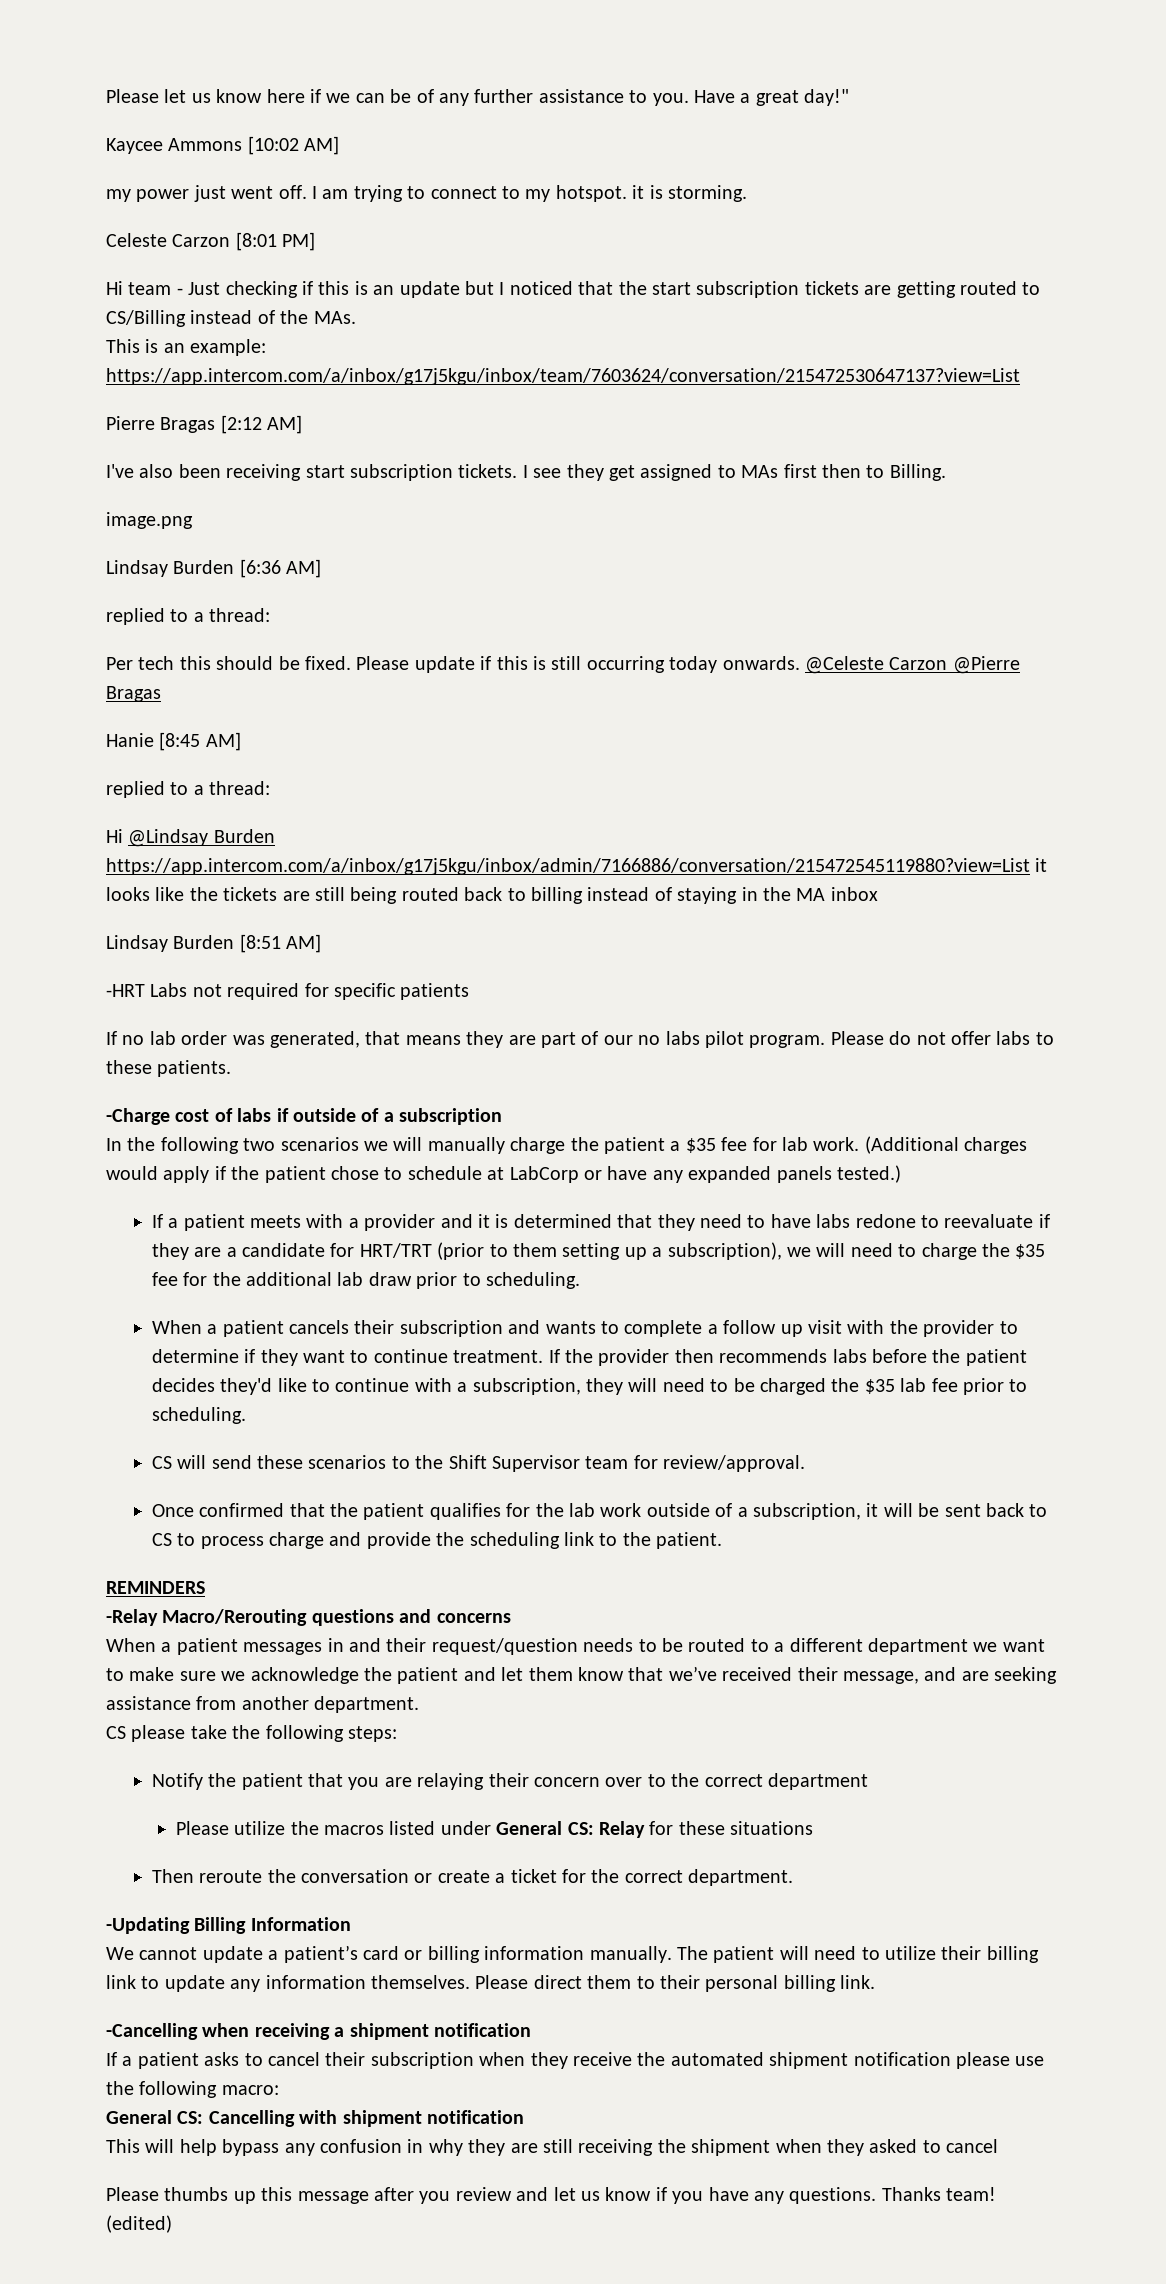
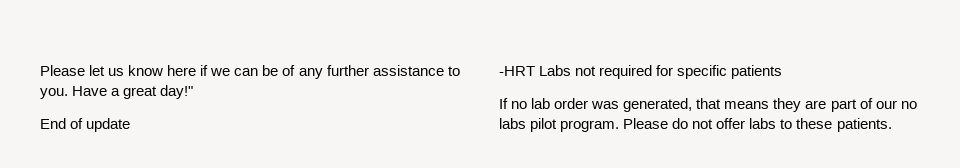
[106,136,340,155] [106,185,747,202] [106,232,316,251] [106,281,1041,298] [106,310,356,327] [106,339,267,356] [106,368,1020,385] [106,415,303,434] [106,464,946,481] [106,512,193,529] [106,559,322,578] [106,608,271,625] [106,656,1020,674] [106,686,161,702] [106,732,241,751] [106,781,271,798] [106,829,275,847] [106,858,1048,875] [106,887,878,904] [106,934,322,953] Kaycee Ammons [10:02 AM] // my power just went off. I am trying to connect to my hotspot. it is storming. // Celeste Carzon [8:01 PM] // Hi team - Just checking if this is an update but I noticed that the start subscription tickets are getting routed to CS/Billing instead of the MAs. // This is an example: https://app.intercom.com/a/inbox/g17j5kgu/inbox/team/7603624/conversation/215472530647137?view=List // Pierre Bragas [2:12 AM] // I've also been receiving start subscription tickets. I see they get assigned to MAs first then to Billing. // image.png // Lindsay Burden [6:36 AM] // replied to a thread: // Per tech this should be fixed. Please update if this is still occurring today onwards. @Celeste Carzon @Pierre Bragas // Hanie [8:45 AM] // replied to a thread: // Hi @Lindsay Burden https://app.intercom.com/a/inbox/g17j5kgu/inbox/admin/7166886/conversation/215472545119880?view=List it looks like the tickets are still being routed back to billing instead of staying in the MA inbox // Lindsay Burden [8:51 AM] -> [40,118,131,132] End of update
[106,1108,503,1125] [106,1136,1028,1154] [106,1165,901,1183] [151,1214,1050,1231] [151,1242,1046,1260] [151,1272,581,1289] [151,1320,1018,1337] [151,1349,1027,1366] [151,1378,1028,1395] [151,1407,246,1424] [151,1455,806,1472] [151,1503,1048,1520] [151,1532,723,1549] [106,1581,205,1594] [106,1609,511,1626] [106,1638,1045,1655] [106,1666,1058,1684] [106,1696,420,1713] [106,1725,397,1742] [151,1773,869,1790] [175,1821,814,1838] [151,1869,794,1886] [106,1917,351,1934] [106,1945,1039,1963] [106,1975,876,1992] [106,2023,531,2040] [106,2052,1045,2069] [106,2081,279,2098] [106,2110,524,2127] [106,2139,999,2156] [106,2187,997,2204] [106,2215,172,2233] // -Charge cost of labs if outside of a subscription // In the following two scenarios we will manually charge the patient a $35 fee for lab work. (Additional charges would apply if the patient chose to schedule at LabCorp or have any expanded panels tested.) // If a patient meets with a provider and it is determined that they need to have labs redone to reevaluate if they are a candidate for HRT/TRT (prior to them setting up a subscription), we will need to charge the $35 fee for the additional lab draw prior to scheduling. // When a patient cancels their subscription and wants to complete a follow up visit with the provider to determine if they want to continue treatment. If the provider then recommends labs before the patient decides they'd like to continue with a subscription, they will need to be charged the $35 lab fee prior to scheduling. // CS will send these scenarios to the Shift Supervisor team for review/approval. // Once confirmed that the patient qualifies for the lab work outside of a subscription, it will be sent back to CS to process charge and provide the scheduling link to the patient. // REMINDERS // -Relay Macro/Rerouting questions and concerns // When a patient messages in and their request/question needs to be routed to a different department we want to make sure we acknowledge the patient and let them know that we’ve received their message, and are seeking assistance from another department. // CS please take the following steps: // Notify the patient that you are relaying their concern over to the correct department // Please utilize the macros listed under General CS: Relay for these situations // Then reroute the conversation or create a ticket for the correct department. // -Updating Billing Information // We cannot update a patient’s card or billing information manually. The patient will need to utilize their billing link to update any information themselves. Please direct them to their personal billing link. // -Cancelling when receiving a shipment notification // If a patient asks to cancel their subscription when they receive the automated shipment notification please use the following macro: // General CS: Cancelling with shipment notification // This will help bypass any confusion in why they are still receiving the shipment when they asked to cancel // Please thumbs up this message after you review and let us know if you have any questions. Thanks team! (edited) -> (892, 125) none

